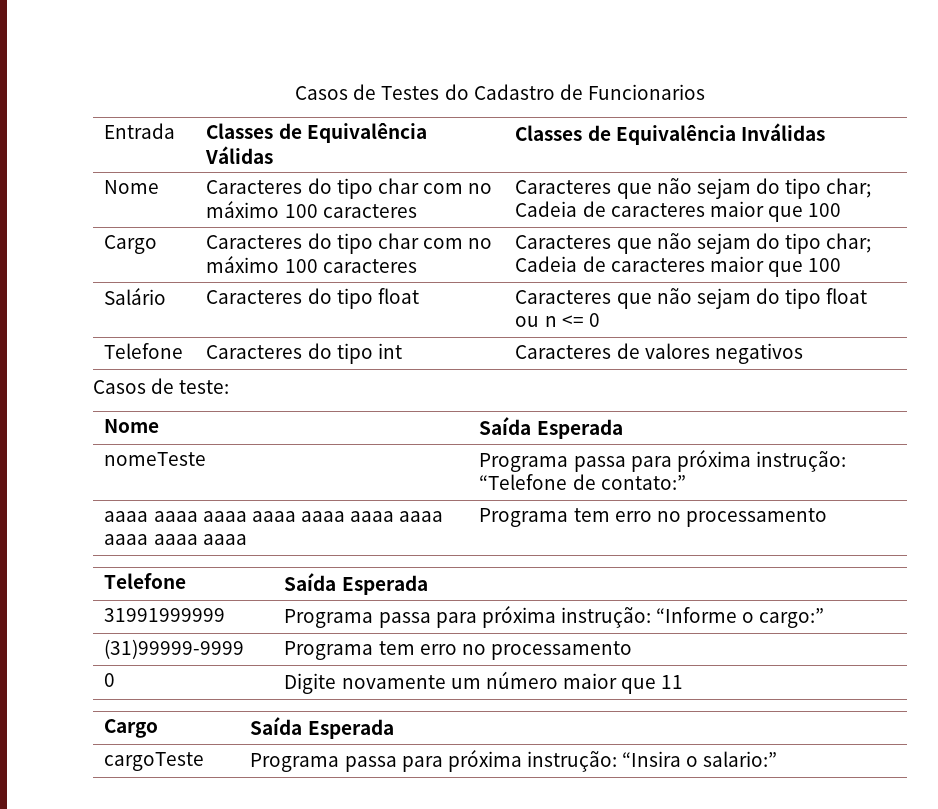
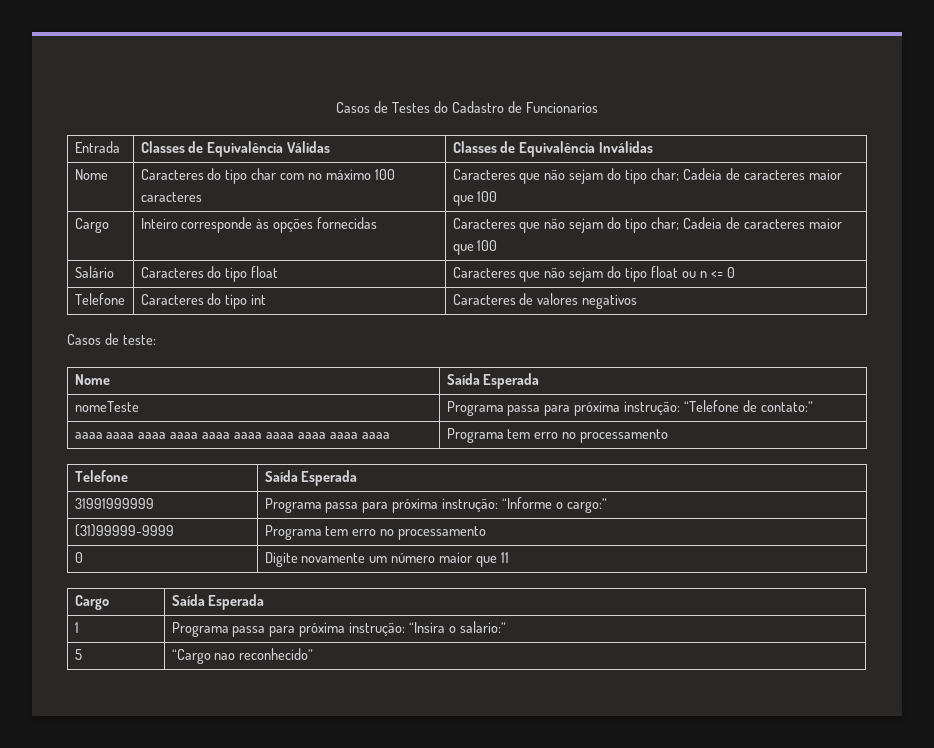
[206,233,493,254] [206,256,417,273] Caracteres do tipo char com no máximo 100 caracteres -> [140,217,378,233] Inteiro corresponde às opções fornecidas
[104,752,205,771] cargoTeste -> [74,622,79,633] 1
(778, 759) none -> [74,649,82,660] [171,648,314,664] // 5 | “Cargo nao reconhecido”

